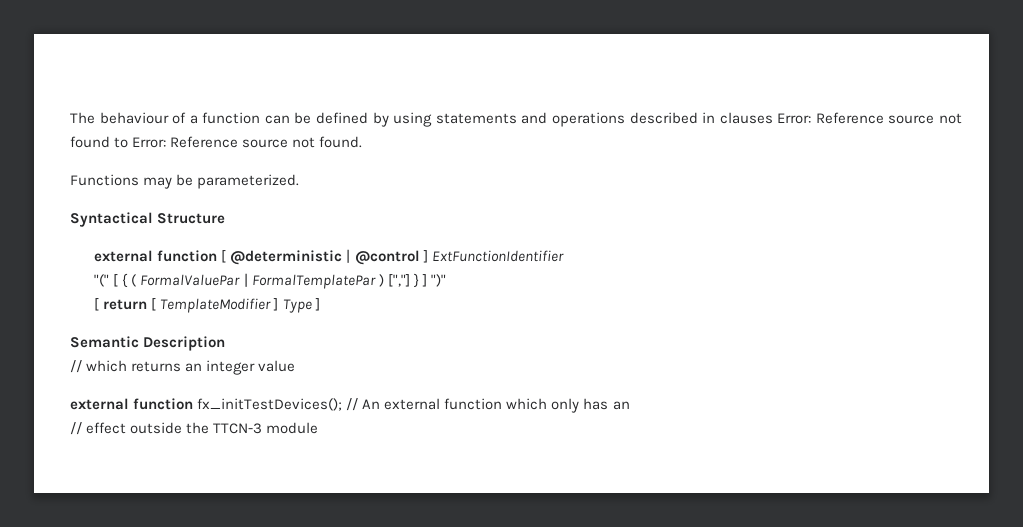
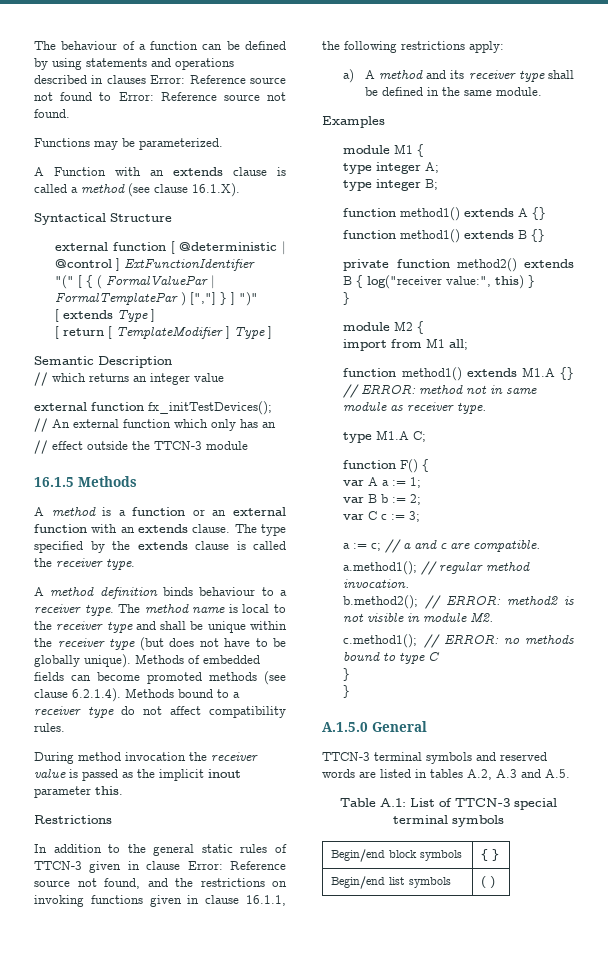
(300, 181) none -> [34,167,286,176] [34,183,240,197] // A Function with an extends clause is called a method (see clause 16.1.X).
(446, 280) none -> [55,309,156,322] // [ extends Type ]
(319, 428) none -> [34,476,137,487] [34,507,286,516] [34,524,286,536] [34,541,286,553] [34,558,135,570] [34,587,287,599] [34,604,287,616] [34,621,287,633] [34,637,286,651] [34,654,260,668] [34,671,286,685] [34,688,240,702] [34,706,286,718] [34,723,65,732] [34,752,258,764] [34,769,241,781] [34,786,123,798] [34,815,112,824] [34,844,287,856] [34,861,286,873] [34,878,287,889] [34,895,286,907] [322,41,504,53] [343,69,574,83] [364,87,542,96] [322,116,385,128] [343,144,425,157] [343,162,440,174] [343,179,439,191] [343,207,547,221] [343,229,546,243] [343,258,574,272] [343,275,536,289] [343,292,351,305] [343,321,425,334] [343,338,469,351] [343,367,574,381] [343,384,538,398] [343,402,487,414] [343,430,427,443] [343,459,430,473] [343,477,422,488] [343,494,422,505] [343,511,421,522] [343,539,541,553] [343,561,531,575] [343,579,410,588] [343,595,574,609] [343,612,494,623] [343,634,574,648] [343,652,441,664] [343,668,351,681] [343,685,351,698] [322,721,427,732] [322,752,547,764] [322,769,570,780] [339,798,557,810] [392,815,504,827] [330,849,462,862] [480,849,499,861] [330,876,451,889] [480,876,495,889] // 16.1.5 Methods // A method is a function or an external function with an extends clause. The type specified by the extends clause is called the receiver type. // A method definition binds behaviour to a receiver type. The method name is local to the receiver type and shall be unique within the receiver type (but does not have to be globally unique). Methods of embedded fields can become promoted methods (see clause 6.2.1.4). Methods bound to a receiver type do not affect compatibility rules. // During method invocation the receiver value is passed as the implicit inout parameter this. // Restrictions // In addition to the general static rules of TTCN-3 given in clause Error: Reference source not found, and the restrictions on invoking functions given in clause 16.1.1, the following restrictions apply: // a) A method and its receiver type shall be defined in the same module. // Examples // module M1 { // type integer A; // type integer B; // function method1() extends A {} // function method1() extends B {} // private function method2() extends B { log("receiver value:", this) } // } // module M2 { // import from M1 all; // function method1() extends M1.A {} // ERROR: method not in same module as receiver type. // type M1.A C; // function F() { // var A a := 1; // var B b := 2; // var C c := 3; // a := c; // a and c are compatible. // a.method1(); // regular method invocation. // b.method2(); // ERROR: method2 is not visible in module M2. // c.method1(); // ERROR: no methods bound to type C // } // } // A.1.5.0 General // TTCN-3 terminal symbols and reserved words are listed in tables A.2, A.3 and A.5. // Table A.1: List of TTCN-3 special terminal symbols // Begin/end block symbols | { } // Begin/end list symbols | ( )

